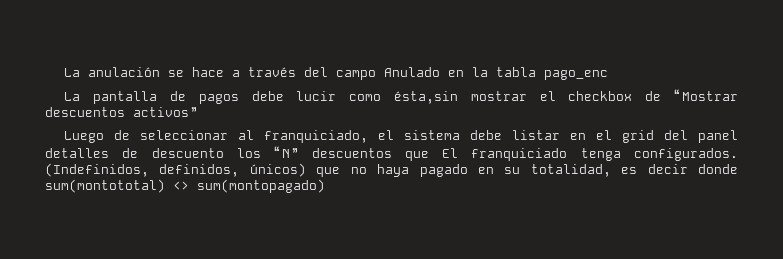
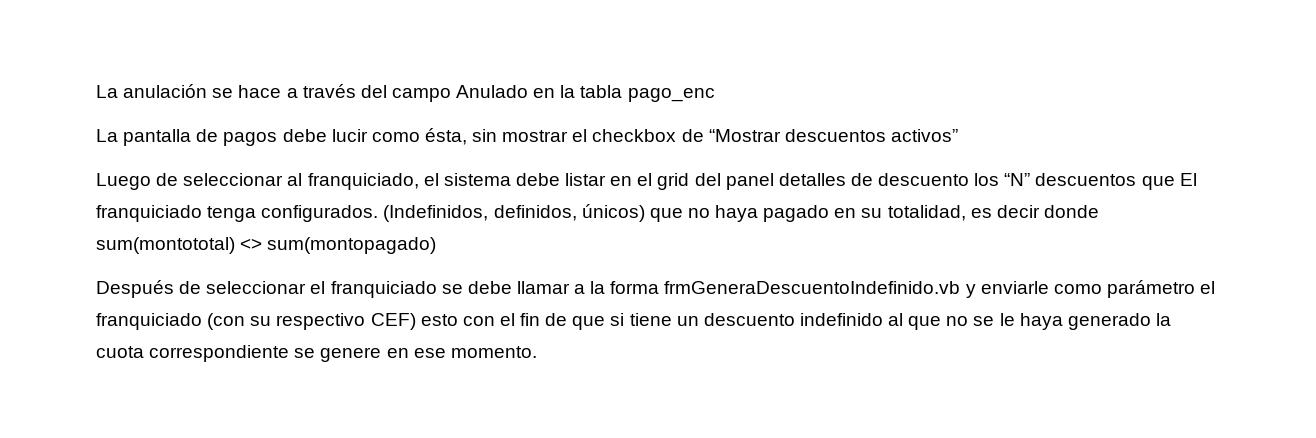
[393,91,458,104] ésta,sin -> [424,128,498,145] ésta, sin
(325, 186) none -> [96,280,1216,298] [96,313,1171,330] [96,345,537,362] // Después de seleccionar el franquiciado se debe llamar a la forma frmGeneraDescuentoIndefinido.vb y enviarle como parámetro el franquiciado (con su respectivo CEF) esto con el fin de que si tiene un descuento indefinido al que no se le haya generado la cuota correspondiente se genere en ese momento.

